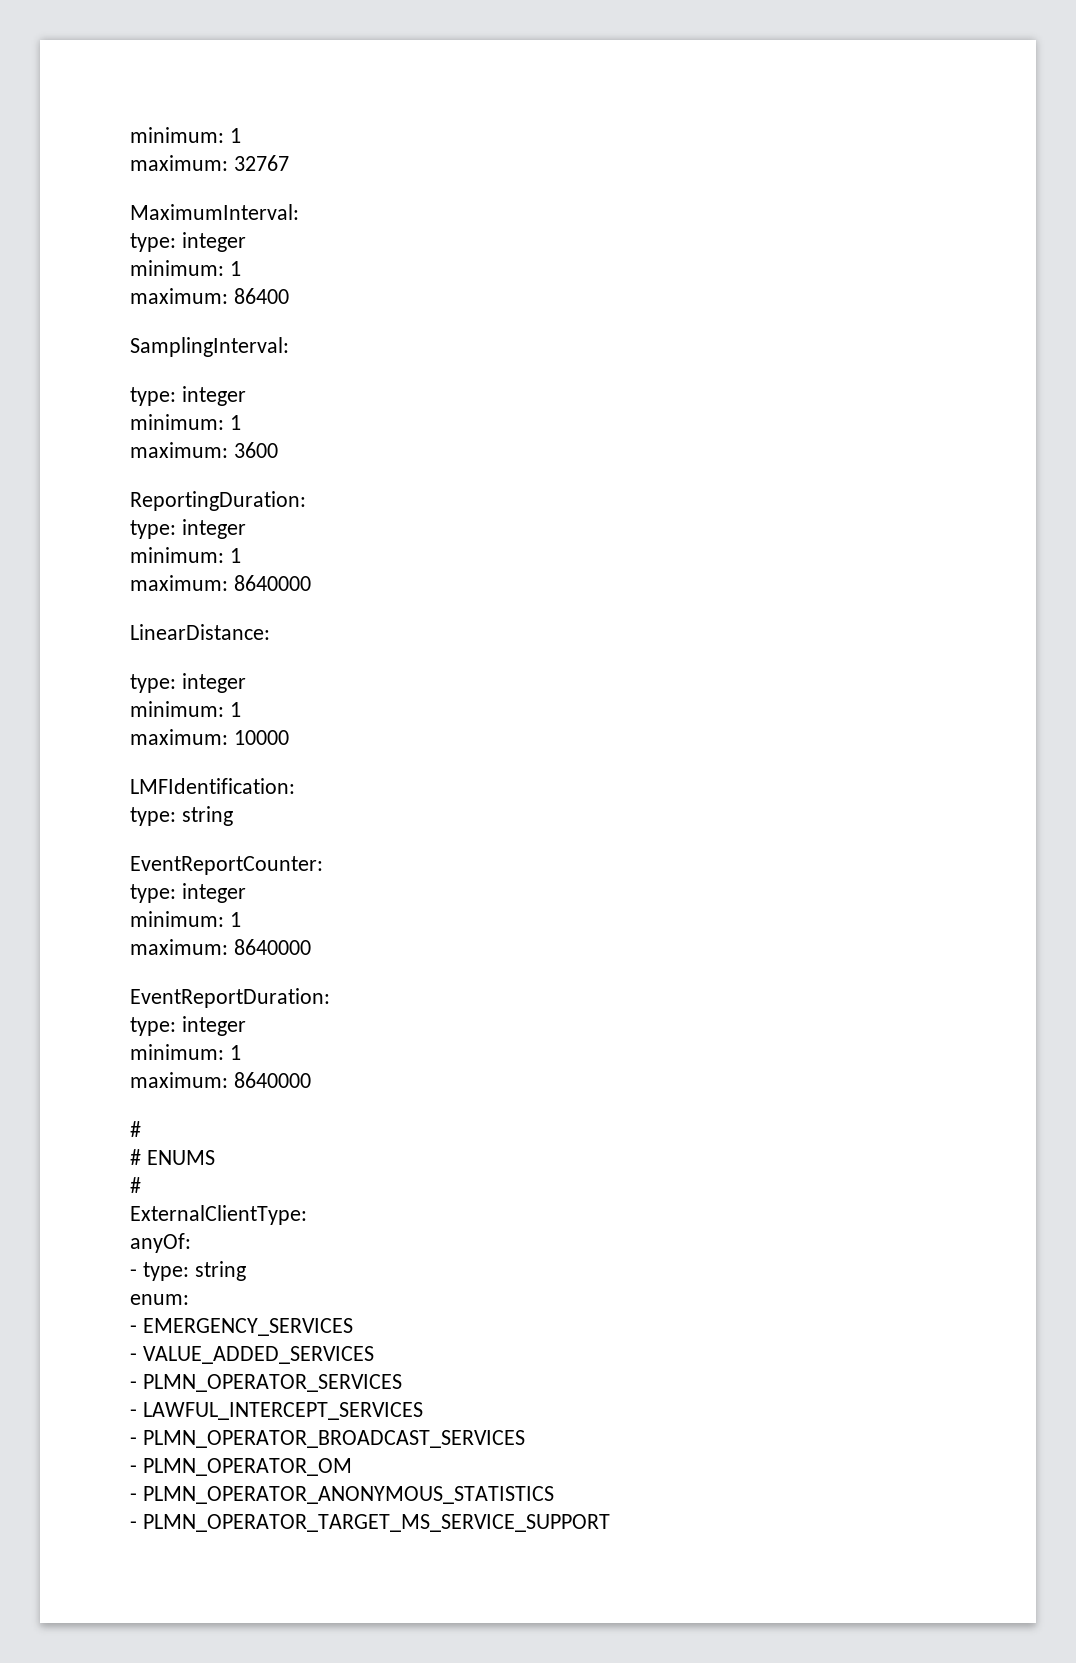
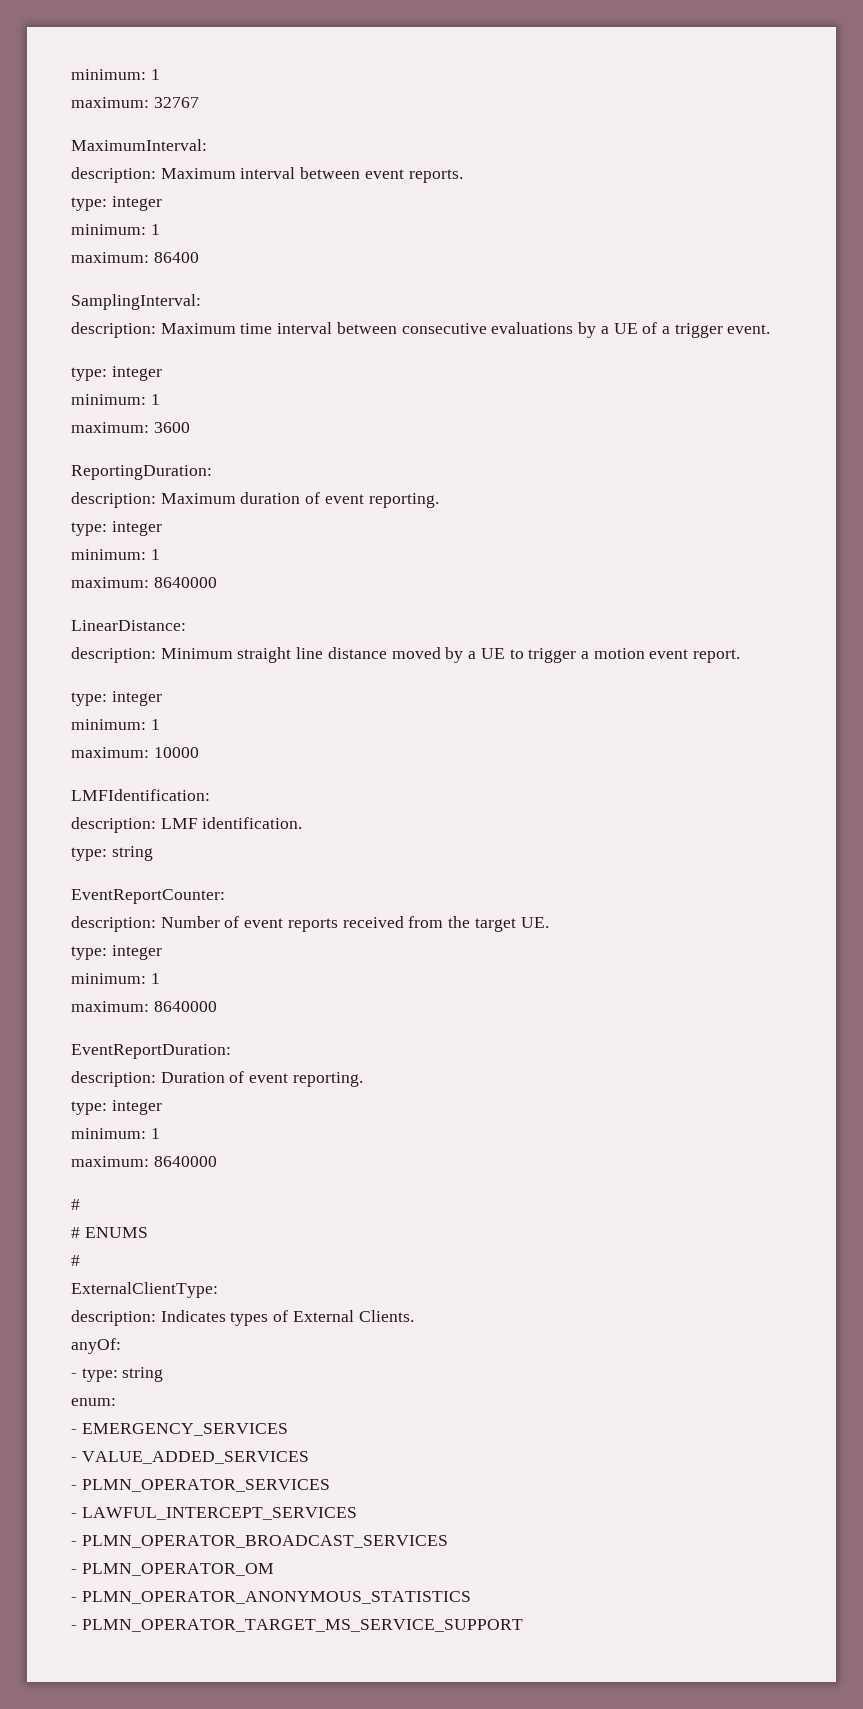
(299, 212) none -> [71,167,463,183] // description: Maximum interval between event reports.
(289, 347) none -> [71,322,771,338] // description: Maximum time interval between consecutive evaluations by a UE of a trigger event.
(306, 501) none -> [71,492,439,508] // description: Maximum duration of event reporting.
(270, 632) none -> [71,647,741,663] // description: Minimum straight line distance moved by a UE to trigger a motion event report.
(295, 786) none -> [71,817,303,833] // description: LMF identification.
(323, 865) none -> [71,916,549,932] // description: Number of event reports received from the target UE.
(330, 998) none -> [71,1071,363,1087] // description: Duration of event reporting.
(307, 1215) none -> [71,1310,414,1326] // description: Indicates types of External Clients.

